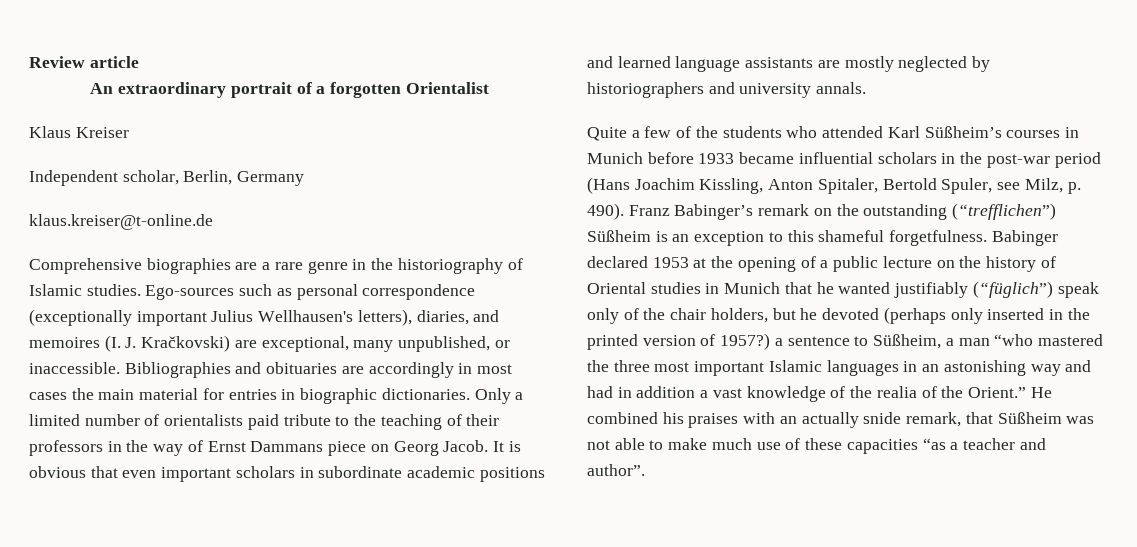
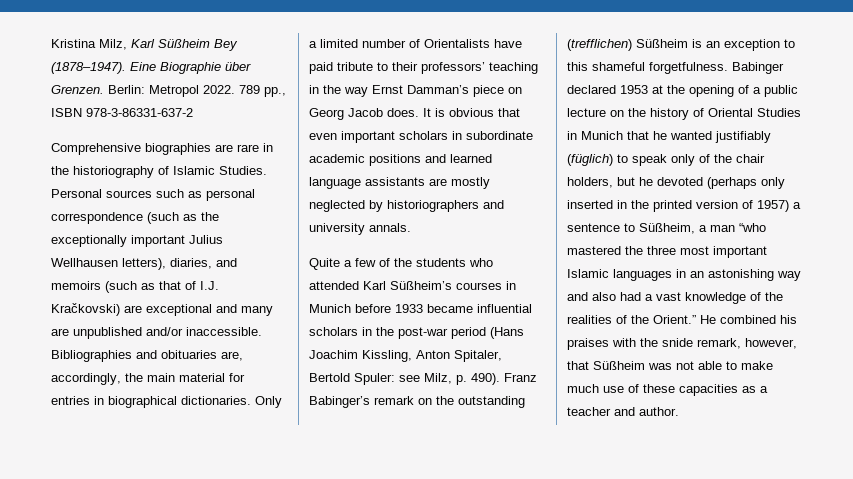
[29,56,139,68] [90,82,489,98] [29,126,129,138] [29,170,305,186] [29,214,213,230] Review article // An extraordinary portrait of a forgotten Orientalist // Klaus Kreiser // Independent scholar, Berlin, Germany // klaus.kreiser@t-online.de -> [51,39,238,51] [51,62,251,74] [51,85,286,97] [51,108,193,117] Kristina Milz, Karl Süßheim Bey (1878–1947). Eine Biographie über Grenzen. Berlin: Metropol 2022. 789 pp., ISBN 978-3-86331-637-2
[262,261,348,274] a rare genre -> [237,144,259,152] rare
[86,284,235,300] studies. Ego-sources -> [219,166,267,175] [51,189,152,198] Studies. Personal sources
[29,309,132,326] (exceptionally -> [147,212,219,224] [51,235,127,247] (such as the exceptionally
[258,310,354,322] Wellhausen's -> [51,258,118,267] Wellhausen
[29,335,510,352] [29,362,513,378] [29,392,67,400] memoires (I. J. Kračkovski) are exceptional, many unpublished, or inaccessible. Bibliographies and obituaries are accordingly in most cases -> [51,281,219,293] [51,303,273,316] [51,327,262,339] [51,350,243,362] [51,373,121,385] memoirs (such as that of I.J. Kračkovski) are exceptional and many are unpublished and/or inaccessible. Bibliographies and obituaries are, accordingly,
[300,388,378,404] biographic -> [108,396,177,408] biographical
[164,414,244,426] orientalists -> [424,39,522,48] Orientalists have
[354,414,500,430] [29,440,324,456] the teaching of their professors in the way of Ernst Dammans -> [392,62,538,74] [309,85,469,97] their professors’ teaching in the way Ernst Damman’s
[443,440,489,452] Jacob. -> [348,108,419,117] Jacob does.
[941,178,993,194] Spuler, -> [354,373,395,385] Spuler:
[952,203,1057,220] (“trefflichen”) -> [567,39,632,51] (trefflichen)
[650,282,701,294] studies -> [757,108,801,117] Studies
[972,281,1053,298] (“füglich”) -> [567,154,628,166] (füglich) to
[720,333,771,350] 1957?) -> [757,200,789,212] 1957)
[587,386,696,398] had in addition -> [592,292,641,301] also had
[876,386,917,398] realia -> [567,315,612,324] realities
[779,412,859,428] an actually -> [640,338,658,347] the
(962, 419) none -> [745,338,797,349] however,
[922,438,946,450] “as -> [742,386,756,393] as
[587,464,645,476] author”. -> [639,407,679,416] author.

